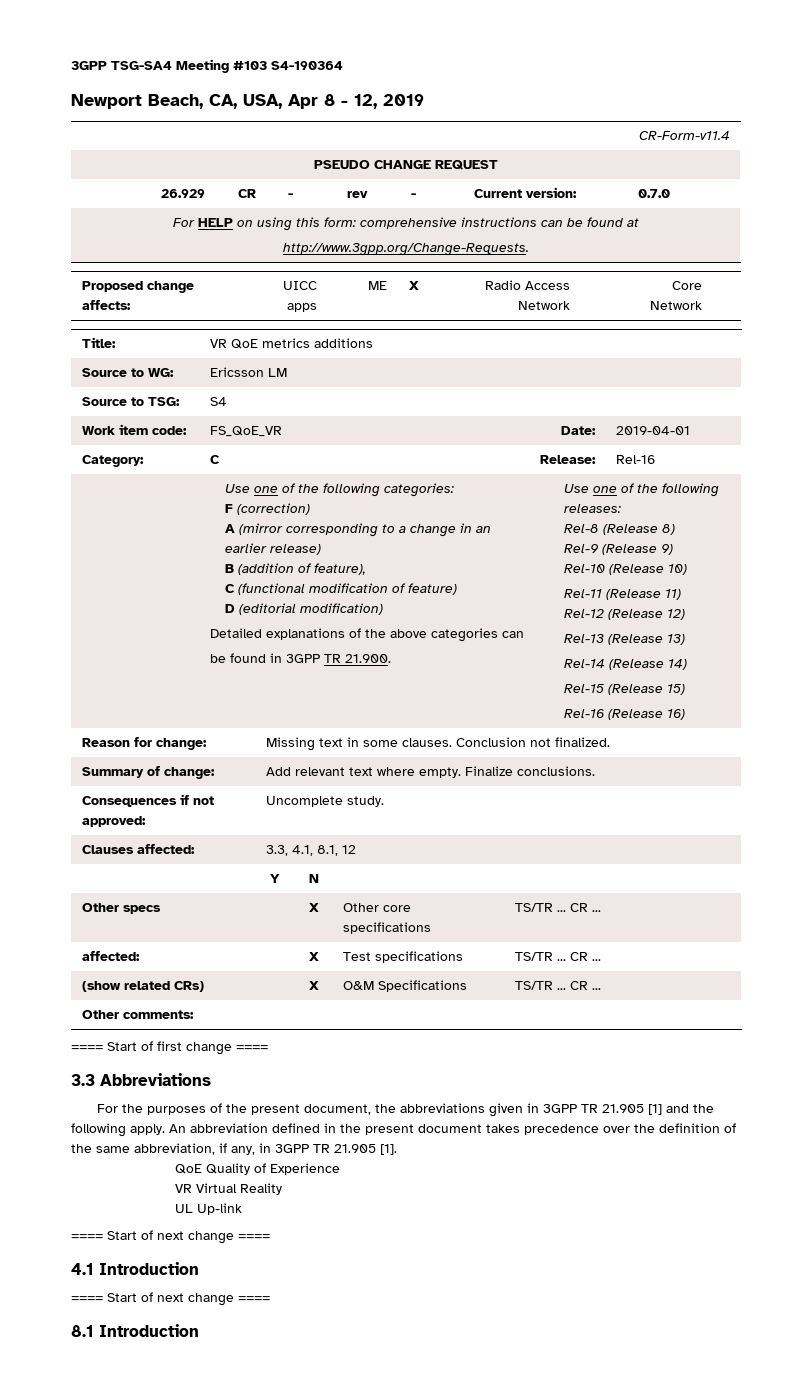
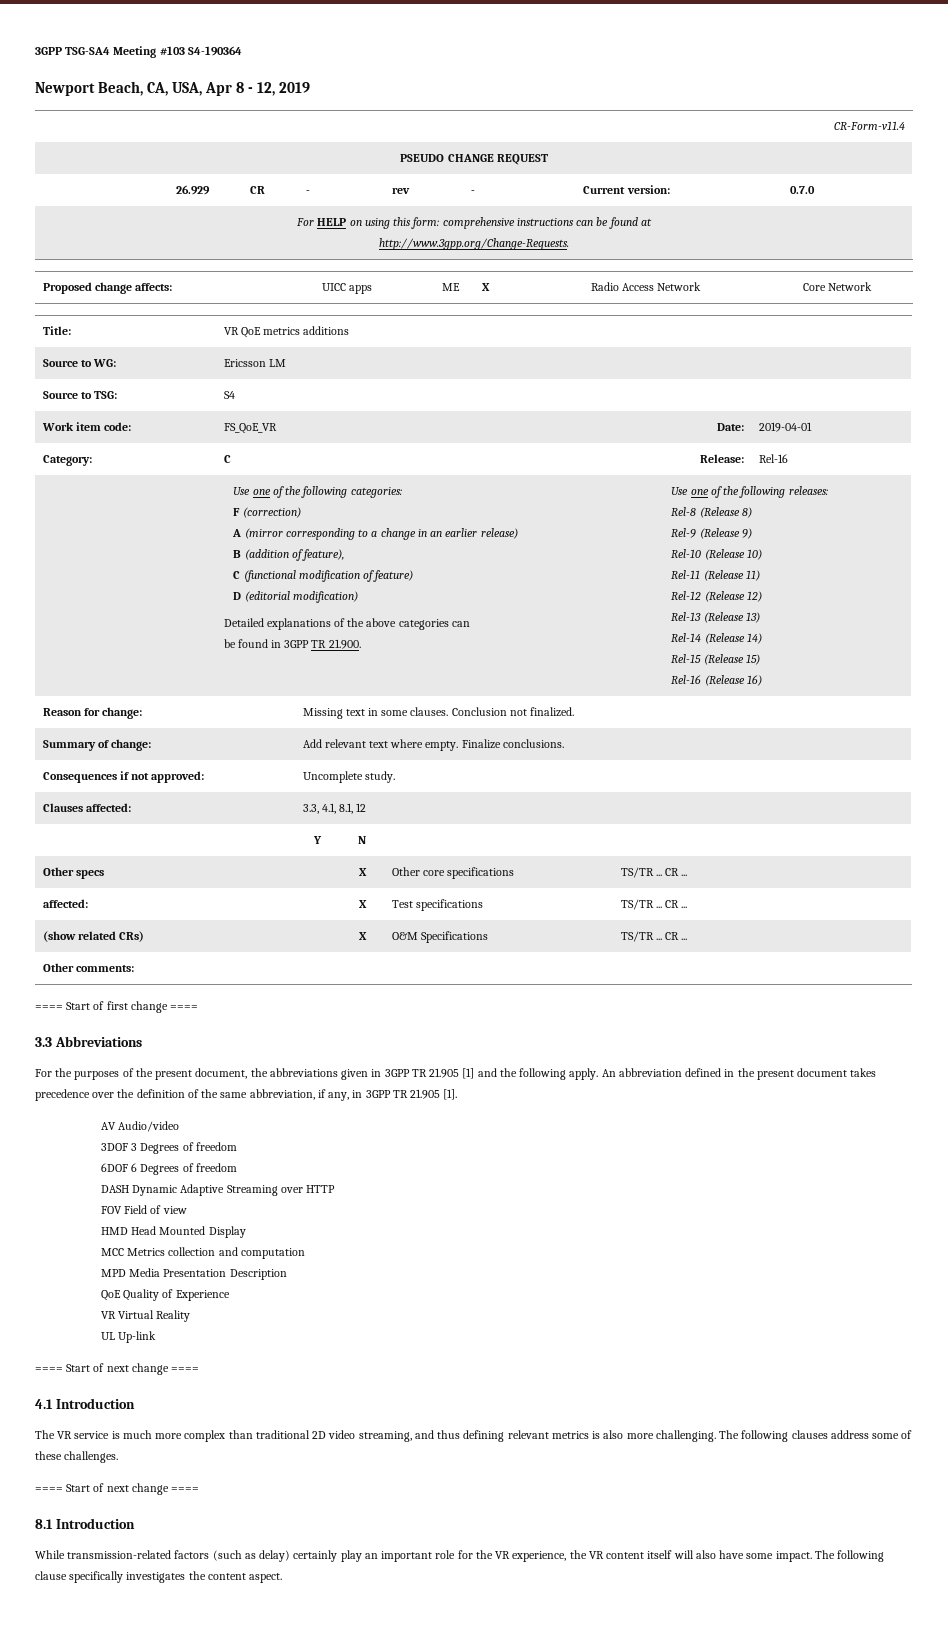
(397, 1149) none -> [100,1121,180,1132] [100,1142,237,1154] [100,1163,237,1175] [100,1184,336,1196] [100,1205,187,1214] [100,1226,246,1238] [100,1247,305,1259] [100,1268,287,1280] // AV Audio/video // 3DOF 3 Degrees of freedom // 6DOF 6 Degrees of freedom // DASH Dynamic Adaptive Streaming over HTTP // FOV Field of view // HMD Head Mounted Display // MCC Metrics collection and computation // MPD Media Presentation Description
(199, 1268) none -> [35,1430,913,1442] [35,1451,119,1463] // The VR service is much more complex than traditional 2D video streaming, and thus defining relevant metrics is also more challenging. The following clauses address some of these challenges.
(199, 1330) none -> [35,1550,885,1562] [35,1571,283,1583] // While transmission-related factors (such as delay) certainly play an important role for the VR experience, the VR content itself will also have some impact. The following clause specifically investigates the content aspect.

